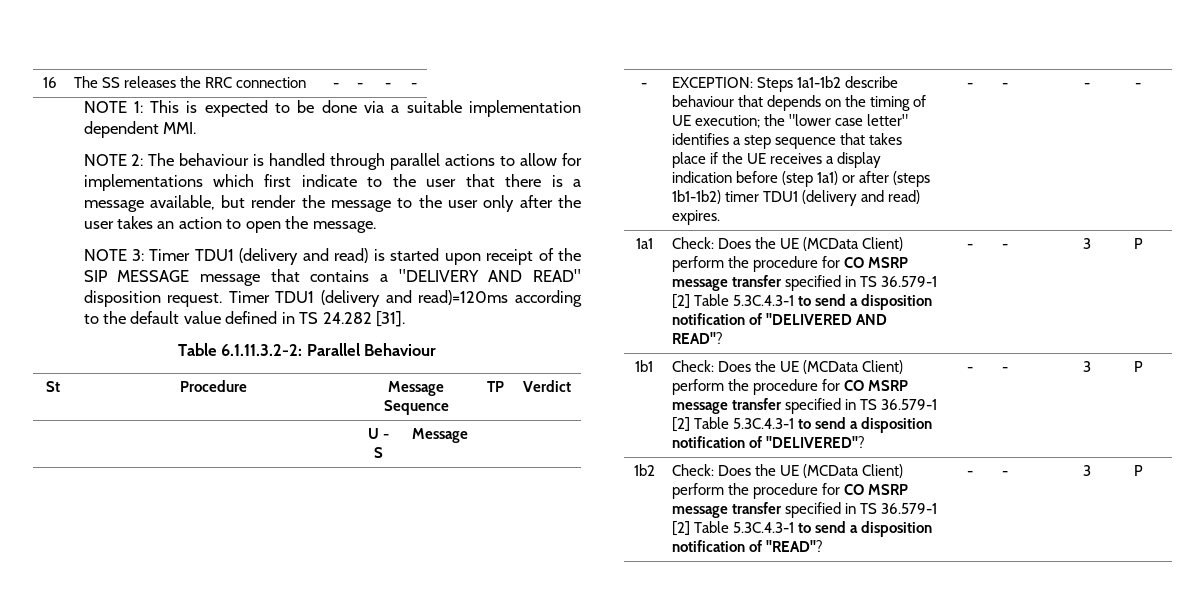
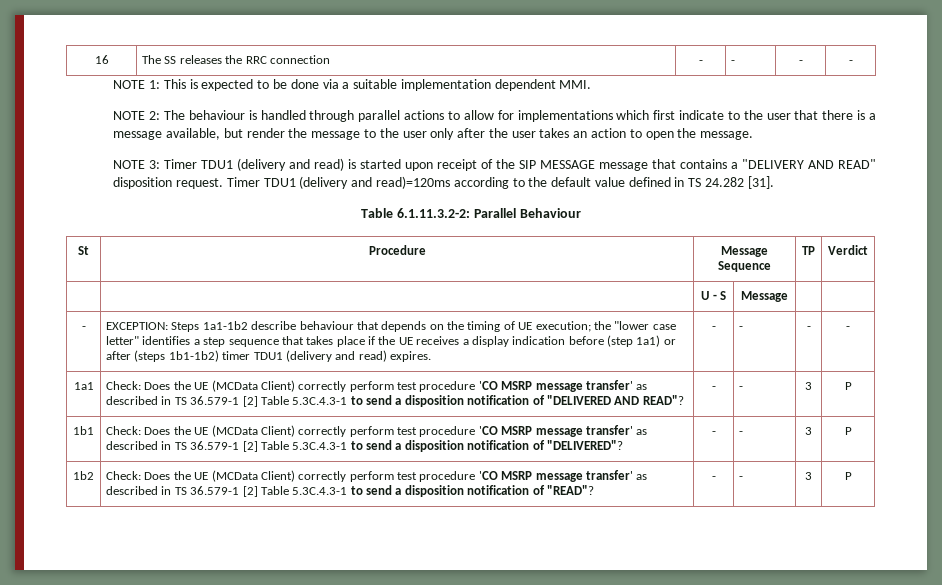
[671,256,909,272] [671,275,841,291] perform the procedure for CO MSRP message transfer specified -> [298,380,648,392] [106,396,159,405] correctly perform test procedure 'CO MSRP message transfer' as described
[671,379,909,395] [671,398,841,414] perform the procedure for CO MSRP message transfer specified -> [298,425,648,437] [106,441,159,450] correctly perform test procedure 'CO MSRP message transfer' as described
[671,483,909,499] [671,502,841,518] perform the procedure for CO MSRP message transfer specified -> [298,470,648,482] [106,486,159,495] correctly perform test procedure 'CO MSRP message transfer' as described

